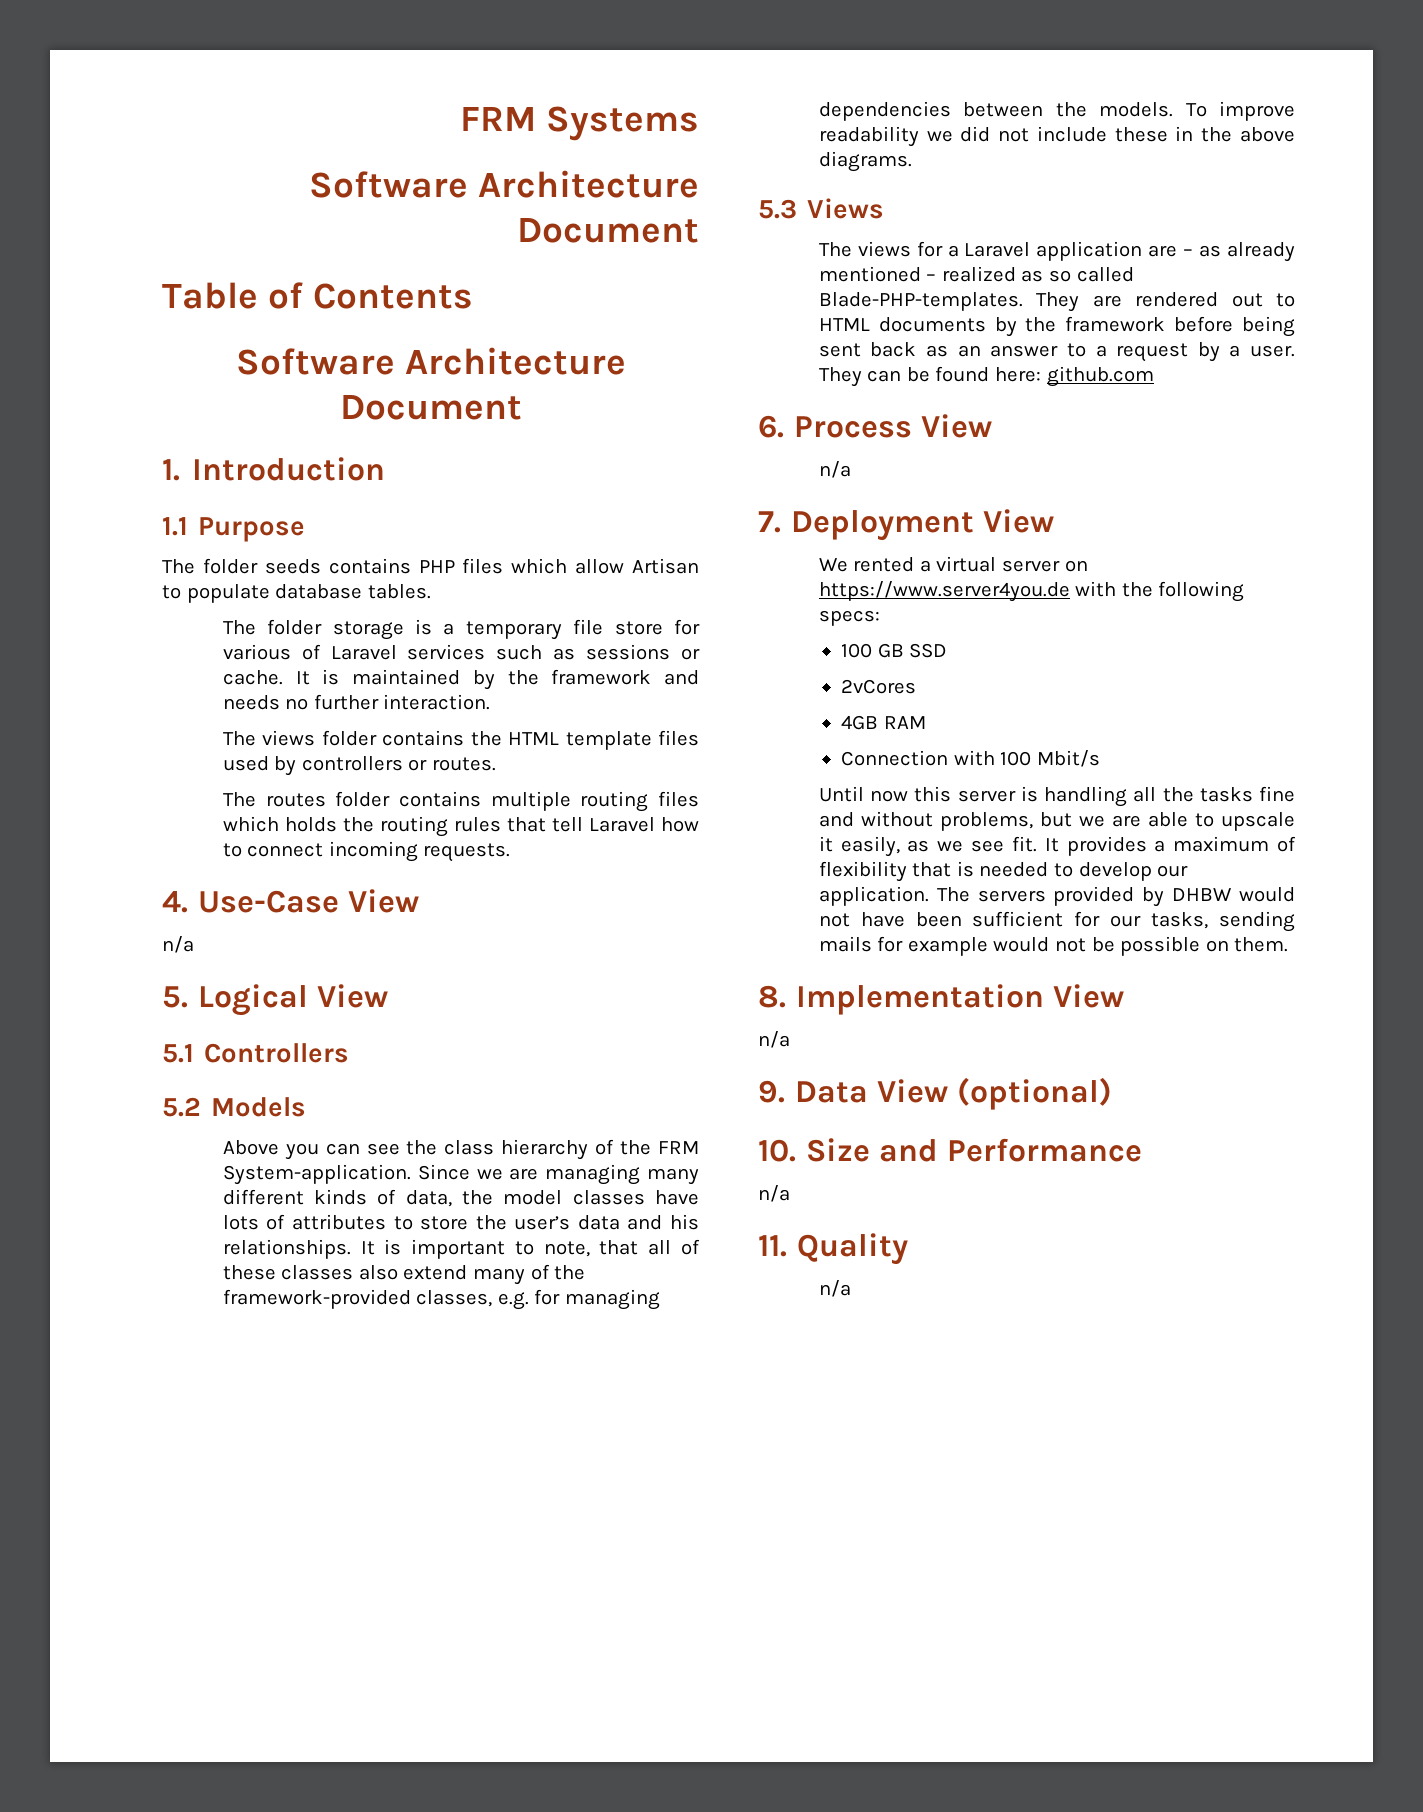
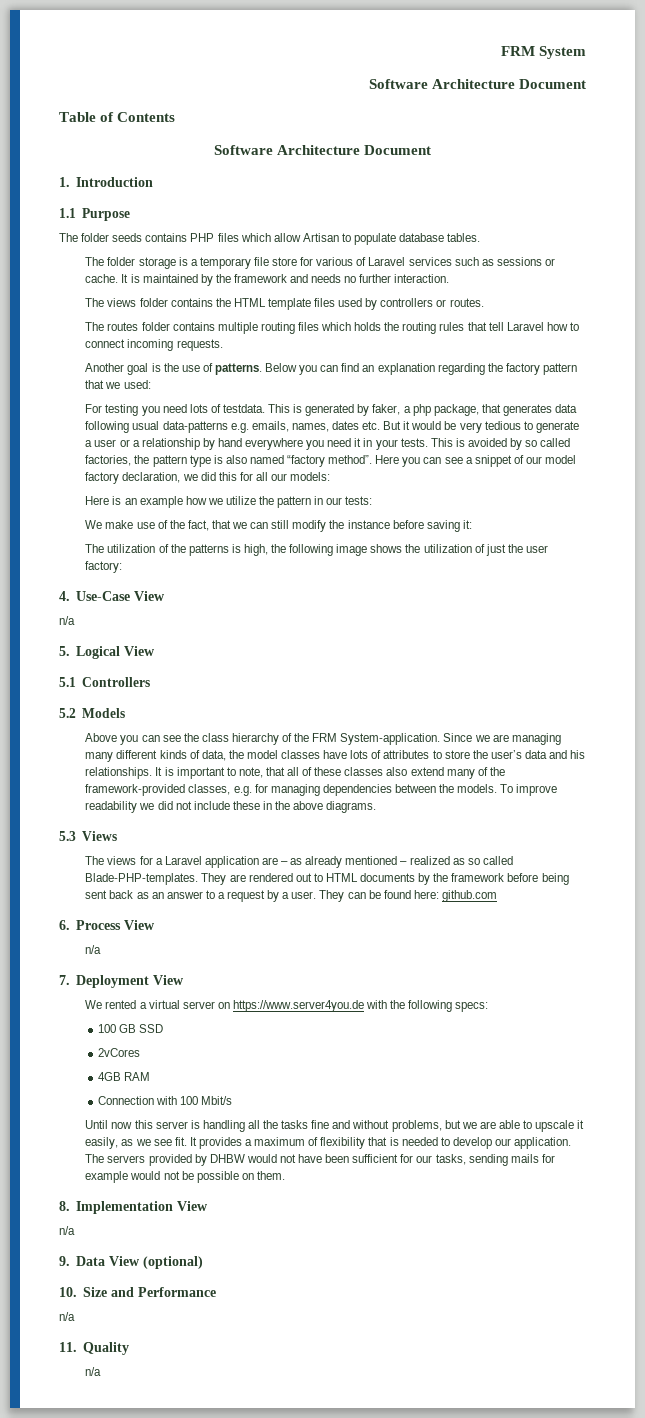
[460,106,699,141] FRM Systems -> [500,46,586,59] FRM System
(511, 852) none -> [85,363,577,375] [85,380,151,389] [85,404,578,416] [85,421,579,433] [85,438,571,450] [85,455,577,467] [85,472,331,484] [85,496,373,508] [85,520,472,532] [85,544,548,556] [85,561,123,573] // Another goal is the use of patterns. Below you can find an explanation regarding the factory pattern that we used: // For testing you need lots of testdata. This is generated by faker, a php package, that generates data following usual data-patterns e.g. emails, names, dates etc. But it would be very tedious to generate a user or a relationship by hand everywhere you need it in your tests. This is avoided by so called factories, the pattern type is also named “factory method”. Here you can see a snippet of our model factory declaration, we did this for all our models: // Here is an example how we utilize the pattern in our tests: // We make use of the fact, that we can still modify the instance before saving it: // The utilization of the patterns is high, the following image shows the utilization of just the user factory:

